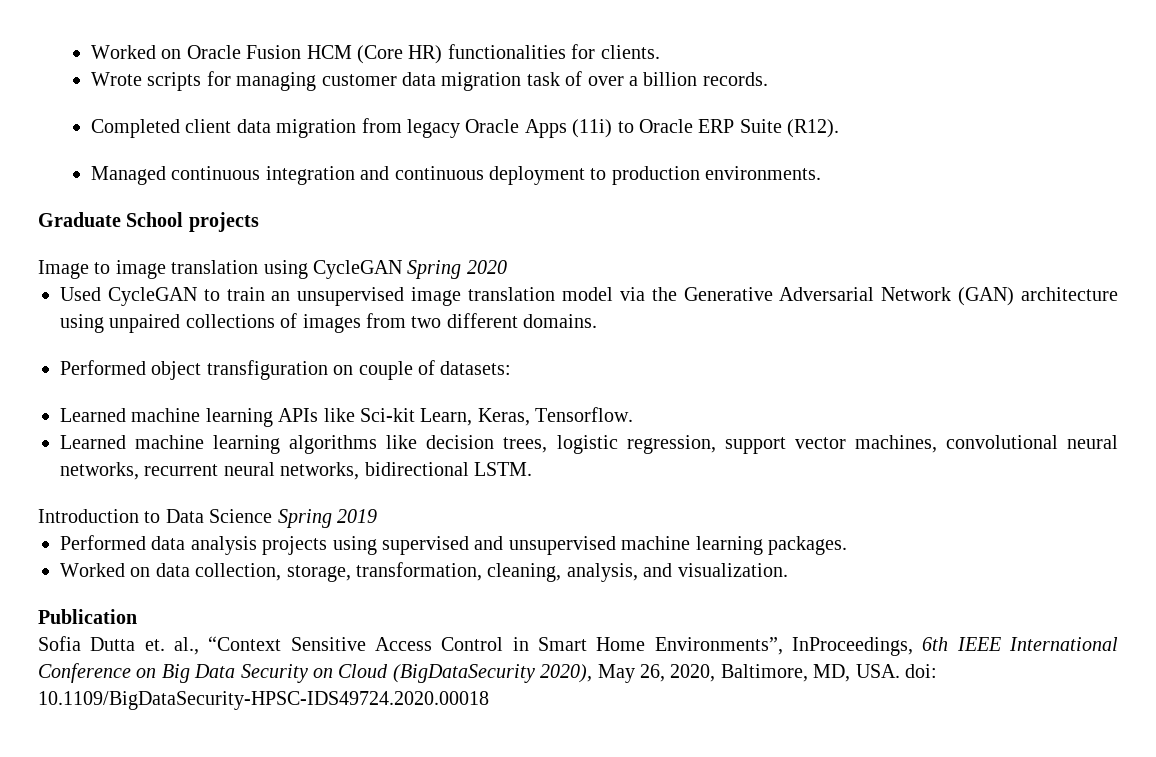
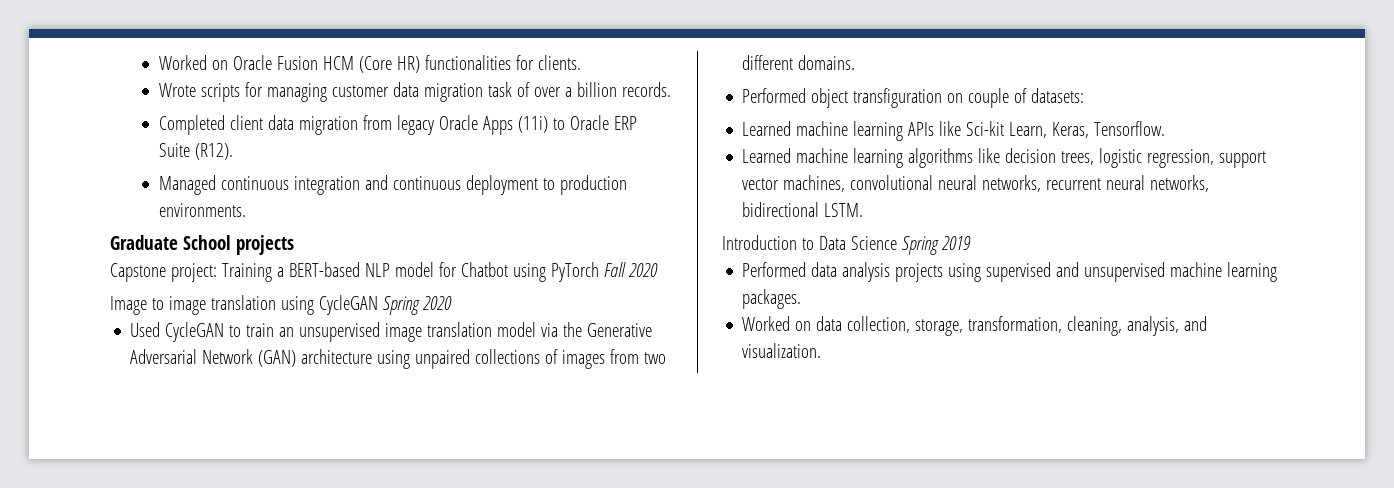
(259, 222) none -> [110,262,658,282] // Capstone project: Training a BERT-based NLP model for Chatbot using PyTorch Fall 2020
[38,609,137,624] [38,636,1119,656] [38,663,937,683] [38,691,489,710] // Publication // Sofia Dutta et. al., “Context Sensitive Access Control in Smart Home Environments”, InProceedings, 6th IEEE International Conference on Big Data Security on Cloud (BigDataSecurity 2020), May 26, 2020, Baltimore, MD, USA. doi: 10.1109/BigDataSecurity-HPSC-IDS49724.2020.00018 -> (822, 350) none

